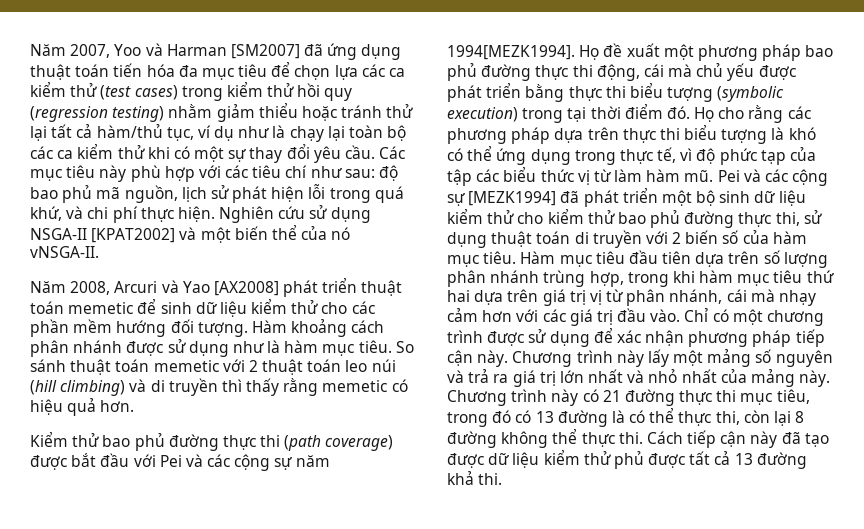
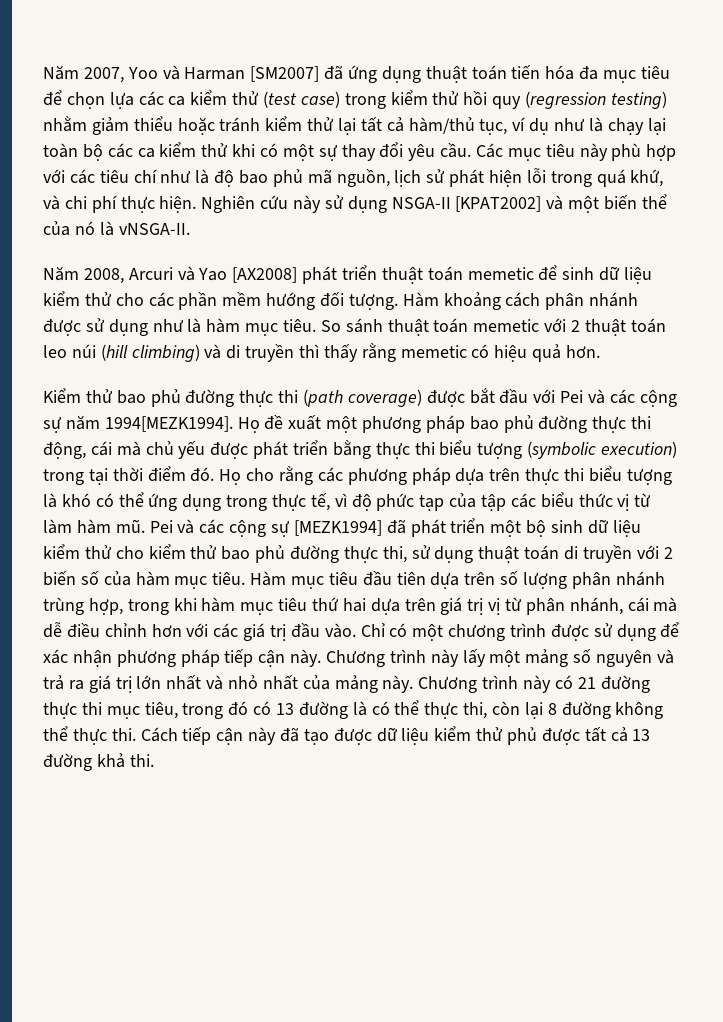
[134,85,178,100] cases) -> [300,91,340,108] case)
(383, 111) none -> [265,116,303,131] kiểm
[344,169,375,178] sau: -> [195,169,210,184] là
(306, 212) none -> [293,195,322,213] này
(351, 233) none -> [99,221,114,236] là
[779,290,817,306] [447,308,478,322] nhạy cảm -> [43,622,147,638] dễ điều chỉnh

